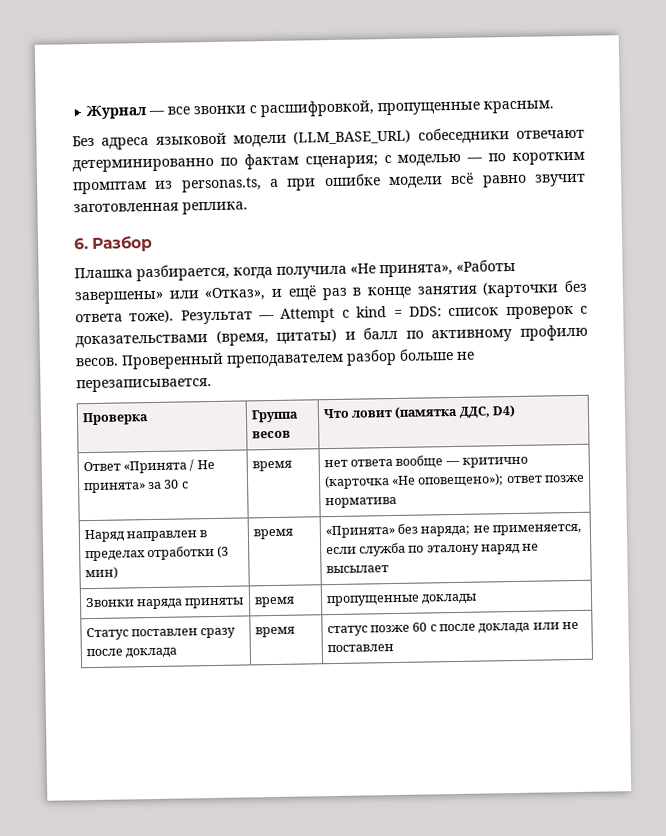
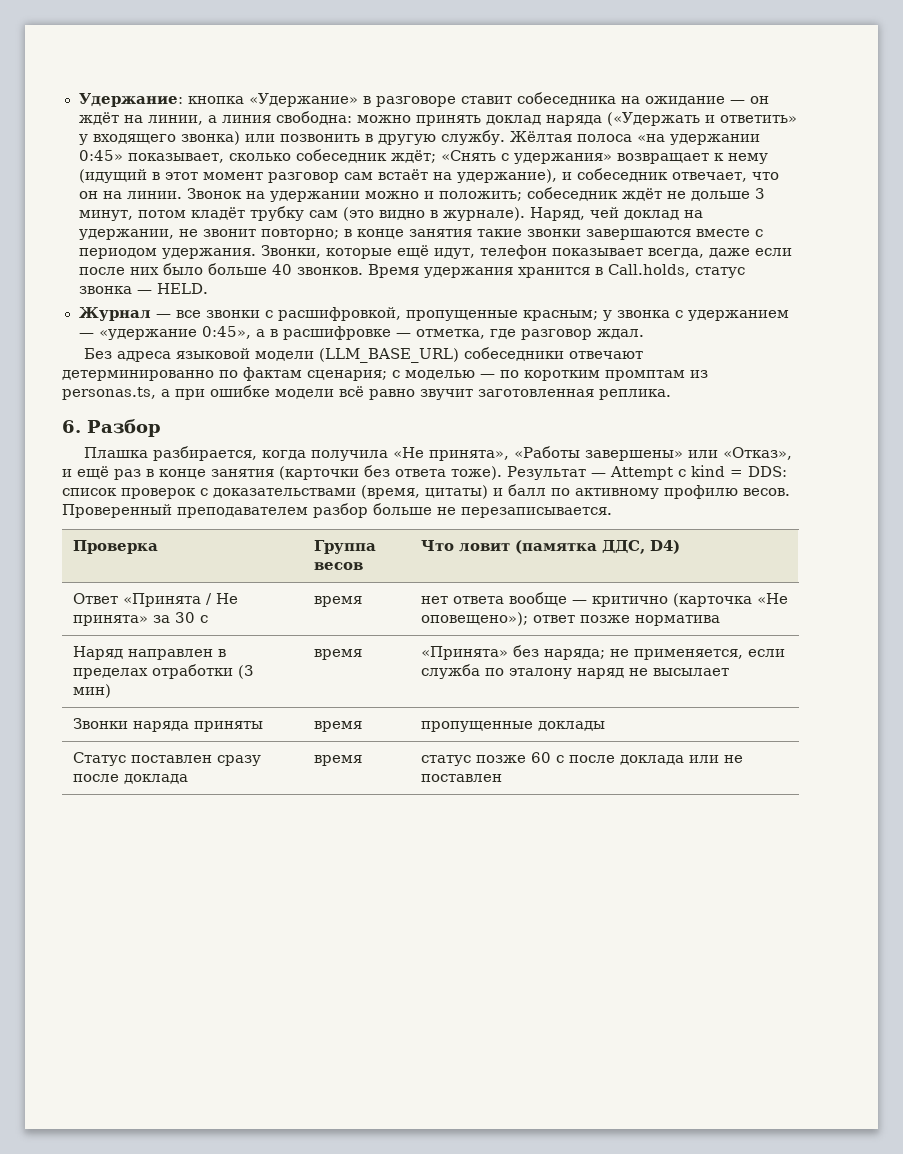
(86, 112) none -> [78,92,769,107] [78,111,797,126] [78,130,760,145] [78,149,768,164] [78,168,779,183] [78,187,765,202] [78,206,703,221] [78,229,763,240] [78,245,792,259] [78,263,745,278] [78,283,208,294] Удержание: кнопка «Удержание» в разговоре ставит собеседника на ожидание — он ждёт на линии, а линия свободна: можно принять доклад наряда («Удержать и ответить» у входящего звонка) или позвонить в другую службу. Жёлтая полоса «на удержании 0:45» показывает, сколько собеседник ждёт; «Снять с удержания» возвращает к нему (идущий в этот момент разговор сам встаёт на удержание), и собеседник отвечает, что он на линии. Звонок на удержании можно и положить; собеседник ждёт не дольше 3 минут, потом кладёт трубку сам (это видно в журнале). Наряд, чей доклад на удержании, не звонит повторно; в конце занятия такие звонки завершаются вместе с периодом удержания. Звонки, которые ещё идут, телефон показывает всегда, даже если после них было больше 40 звонков. Время удержания хранится в Call.holds, статус звонка — HELD. //
[483,100,555,114] красным. -> [522,310,789,321] [78,326,644,340] красным; у звонка с удержанием — «удержание 0:45», а в расшифровке — отметка, где разговор ждал.

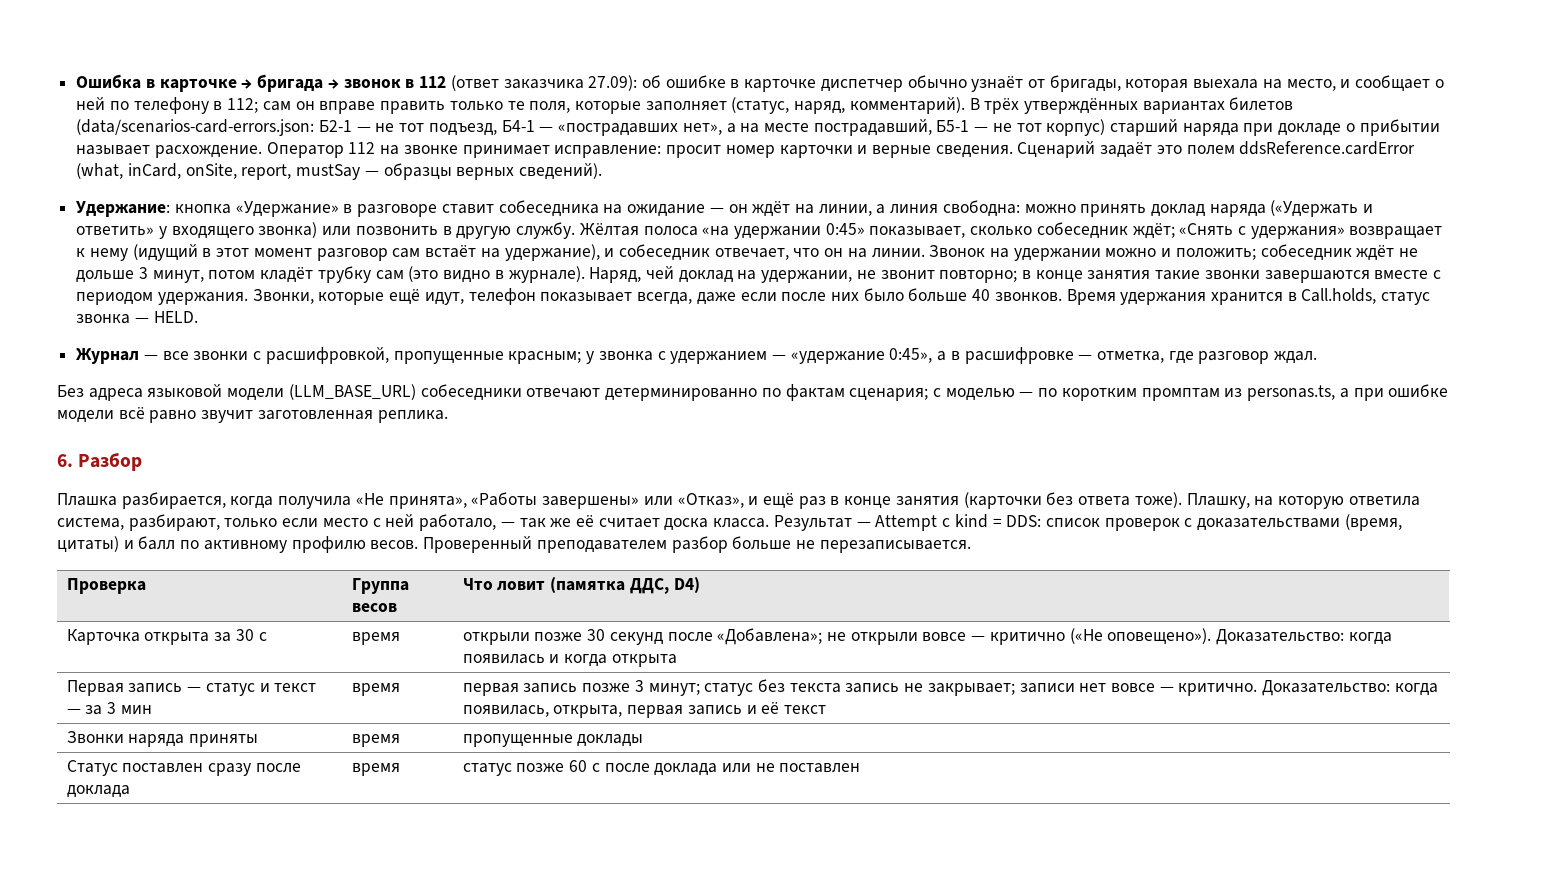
(78, 100) none -> [76,74,1444,92] [76,97,1294,114] [76,119,1440,136] [76,141,1416,158] [76,163,603,180] Ошибка в карточке → бригада → звонок в 112 (ответ заказчика 27.09): об ошибке в карточке диспетчер обычно узнаёт от бригады, которая выехала на место, и сообщает о ней по телефону в 112; сам он вправе править только те поля, которые заполняет (статус, наряд, комментарий). В трёх утверждённых вариантах билетов (data/scenarios-card-errors.json: Б2-1 — не тот подъезд, Б4-1 — «пострадавших нет», а на месте пострадавший, Б5-1 — не тот корпус) старший наряда при докладе о прибытии называет расхождение. Оператор 112 на звонке принимает исправление: просит номер карточки и верные сведения. Сценарий задаёт это полем ddsReference.cardError (what, inCard, onSite, report, mustSay — образцы верных сведений). //
(502, 473) none -> [1186,493,1420,509] [57,514,770,531] Плашку, на которую ответила система, разбирают, только если место с ней работало, — так же её считает доска класса.
[72,593,238,607] [72,615,148,626] Ответ «Принята / Не принята» -> [66,629,210,645] Карточка открыта
[420,592,788,607] [420,612,720,626] [72,646,226,660] [72,664,254,679] [72,684,111,698] [313,649,362,660] [420,645,785,660] [420,664,729,679] нет ответа вообще — критично (карточка «Не оповещено»); ответ позже норматива // Наряд направлен в пределах отработки (3 мин) | время | «Принята» без наряда; не применяется, если служба по эталону наряд не высылает -> [462,628,1392,645] [462,654,677,667] [66,680,317,696] [66,702,152,715] [351,683,400,696] [462,679,1438,696] [462,702,826,718] открыли позже 30 секунд после «Добавлена»; не открыли вовсе — критично («Не оповещено»). Доказательство: когда появилась и когда открыта // Первая запись — статус и текст — за 3 мин | время | первая запись позже 3 минут; статус без текста запись не закрывает; записи нет вовсе — критично. Доказательство: когда появилась, открыта, первая запись и её текст

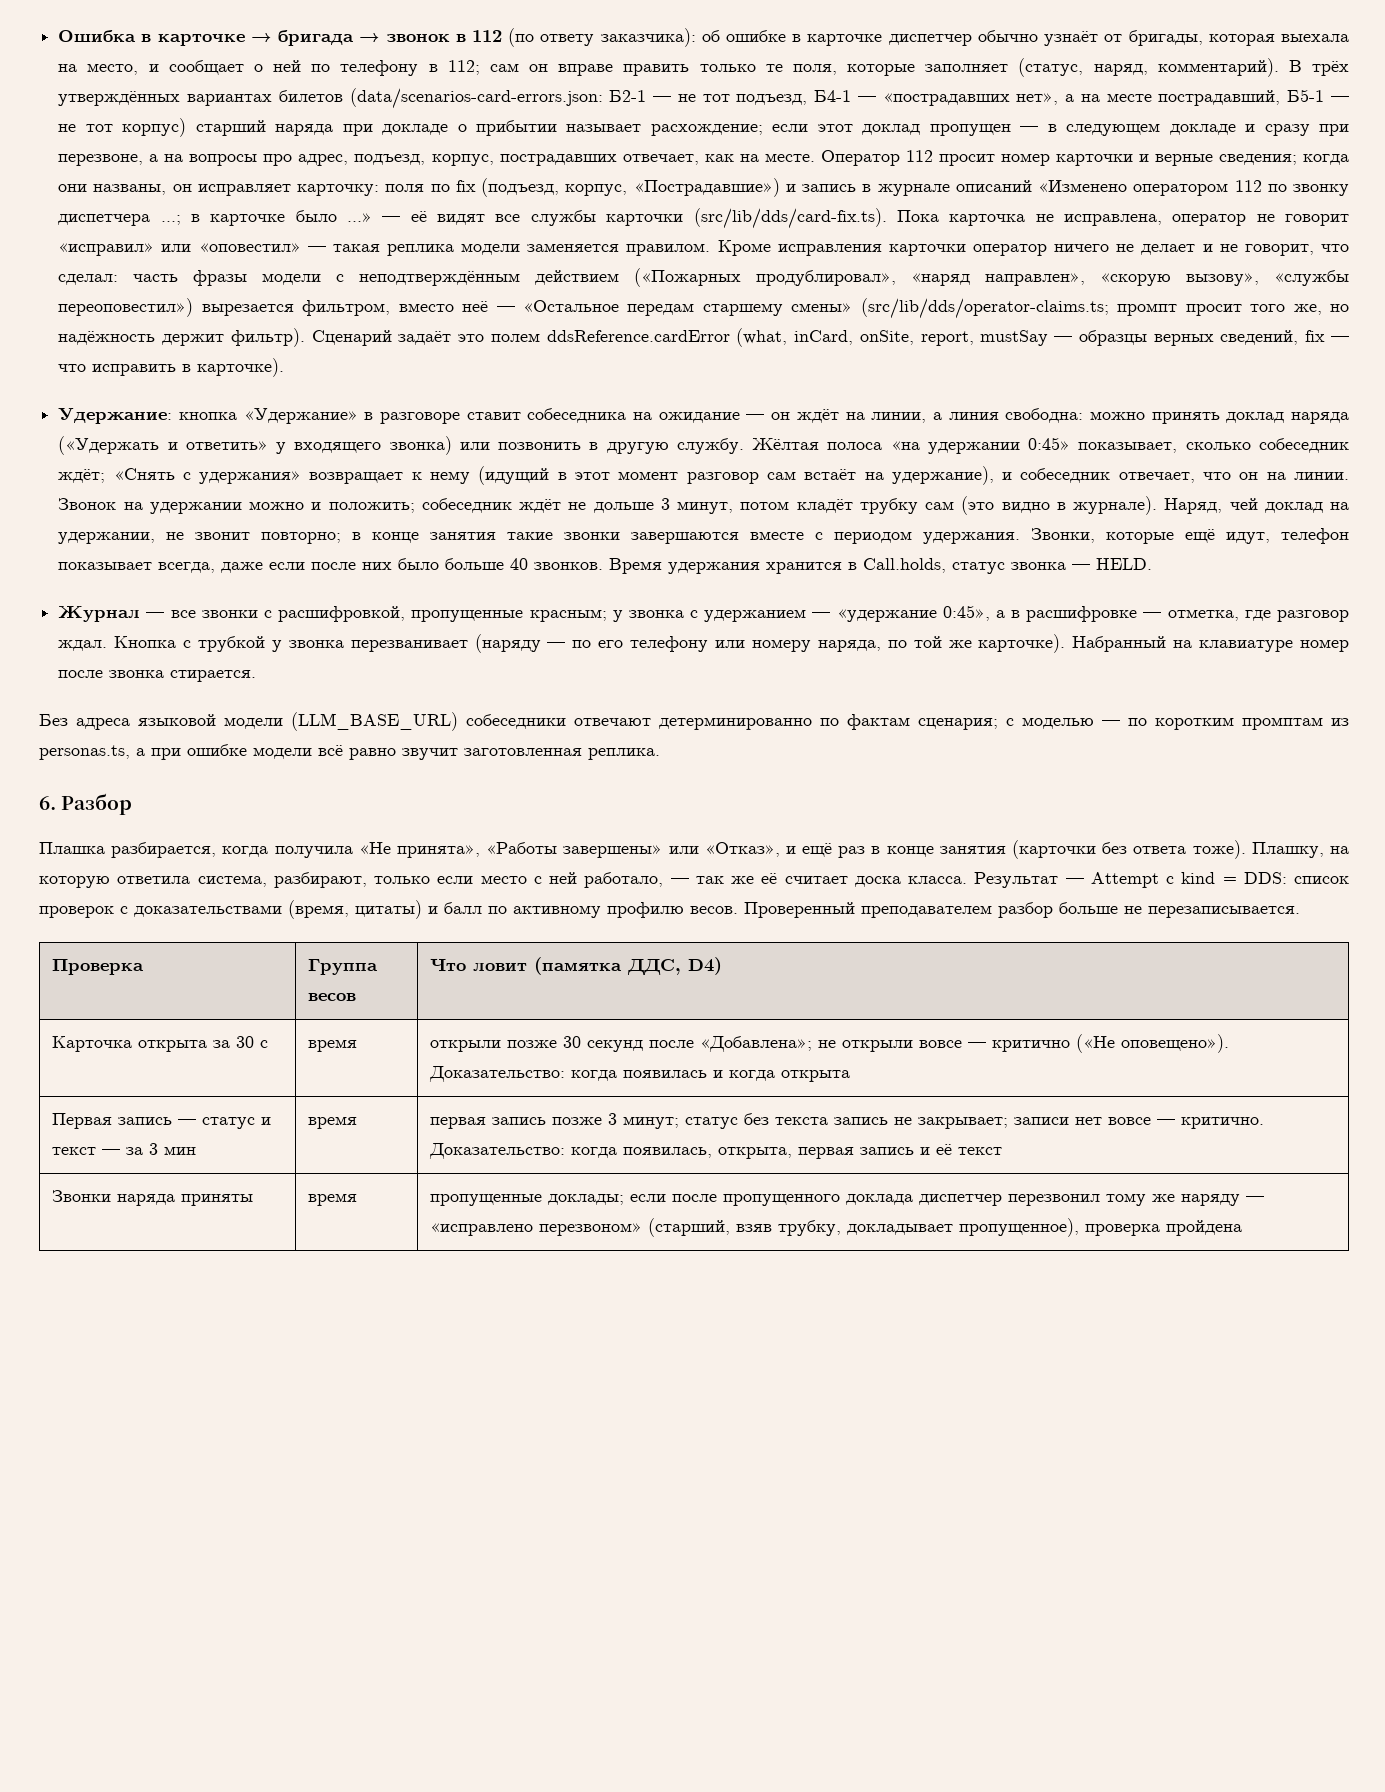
[450,75,638,91] (ответ заказчика 27.09): -> [508,28,696,47] (по ответу заказчика):
[154,142,662,158] расхождение. Оператор 112 на звонке принимает исправление: -> [650,123,1349,136] [58,150,933,166] расхождение; если этот доклад пропущен — в следующем докладе и сразу при перезвоне, а на вопросы про адрес, подъезд, корпус, пострадавших отвечает, как на месте. Оператор 112
[935,145,1013,158] сведения. -> [1218,154,1349,165] [58,178,1349,197] [58,208,1349,229] [58,240,1349,256] [58,268,1350,287] [58,298,1350,319] [58,328,305,347] сведения; когда они названы, он исправляет карточку: поля по fix (подъезд, корпус, «Пострадавшие») и запись в журнале описаний «Изменено оператором 112 по звонку диспетчера …; в карточке было …» — её видят все службы карточки (src/lib/dds/card-fix.ts). Пока карточка не исправлена, оператор не говорит «исправил» или «оповестил» — такая реплика модели заменяется правилом. Кроме исправления карточки оператор ничего не делает и не говорит, что сделал: часть фразы модели с неподтверждённым действием («Пожарных продублировал», «наряд направлен», «скорую вызову», «службы переоповестил») вырезается фильтром, вместо неё — «Остальное передам старшему смены» (src/lib/dds/operator-claims.ts; промпт просит того же, но надёжность держит фильтр).
[519,163,603,180] сведений). -> [1220,330,1350,345] [58,358,285,377] сведений, fix — что исправить в карточке).
(1318, 357) none -> [114,634,1349,653] [58,670,257,682] Кнопка с трубкой у звонка перезванивает (наряду — по его телефону или номеру наряда, по той же карточке). Набранный на клавиатуре номер после звонка стирается.
[577,734,644,747] [66,760,301,776] [66,785,130,798] [351,763,400,776] [462,760,861,776] доклады // Статус поставлен сразу после доклада | время | статус позже 60 с после доклада или не поставлен -> [548,1193,1265,1206] [430,1218,1243,1237] доклады; если после пропущенного доклада диспетчер перезвонил тому же наряду — «исправлено перезвоном» (старший, взяв трубку, докладывает пропущенное), проверка пройдена

